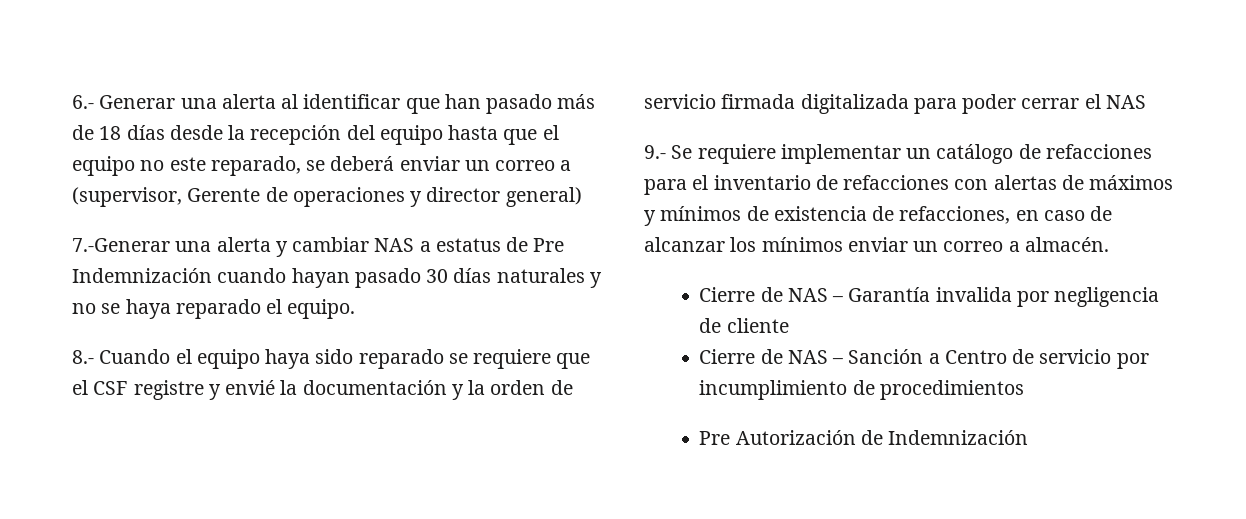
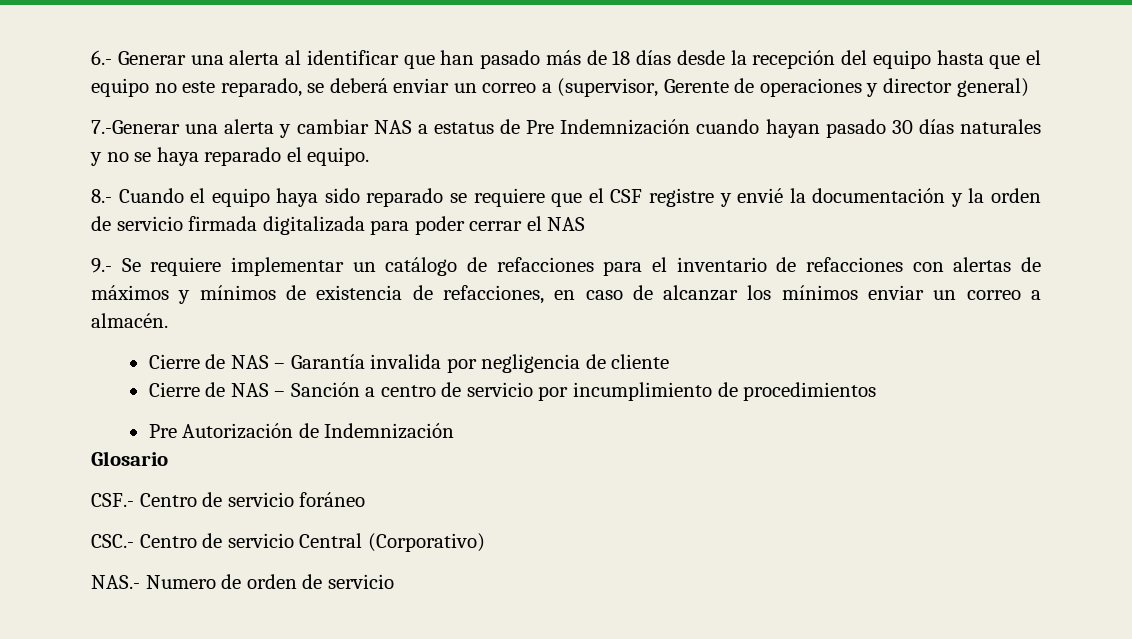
[944,350,1007,364] Centro -> [380,385,436,397] centro
(1029, 437) none -> [91,451,168,466] [91,492,366,507] [91,533,485,552] [91,574,394,589] // Glosario // CSF.- Centro de servicio foráneo // CSC.- Centro de servicio Central (Corporativo) // NAS.- Numero de orden de servicio

